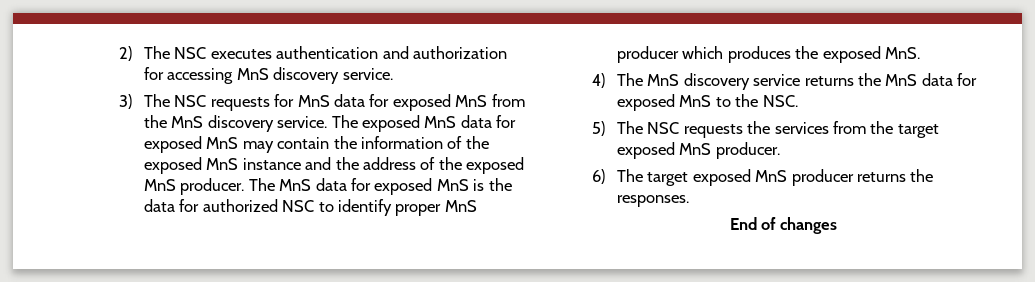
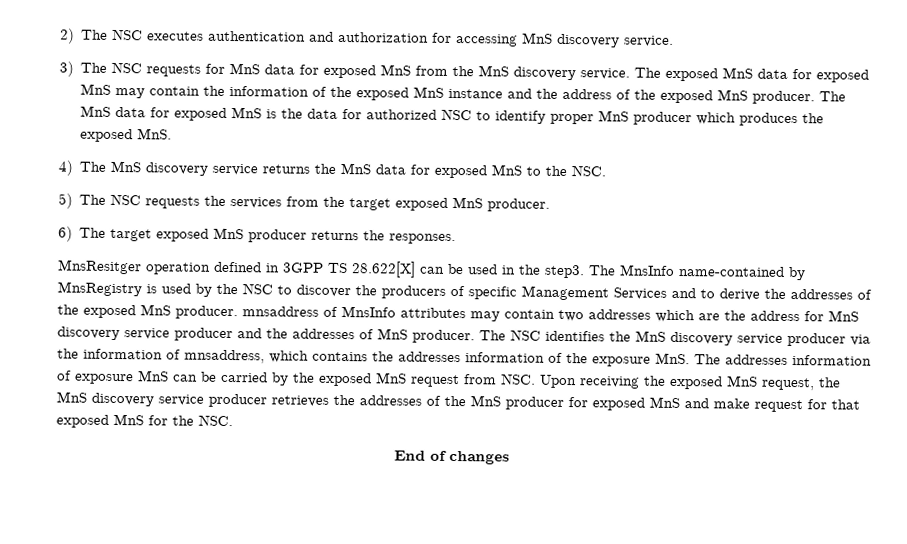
(689, 201) none -> [56,259,806,281] [56,281,872,301] [56,304,859,323] [56,326,871,347] [56,348,872,367] [56,370,841,391] [55,391,860,413] [55,413,233,428] // MnsResitger operation defined in 3GPP TS 28.622[X] can be used in the step3. The MnsInfo name-contained by MnsRegistry is used by the NSC to discover the producers of specific Management Services and to derive the addresses of the exposed MnS producer. mnsaddress of MnsInfo attributes may contain two addresses which are the address for MnS discovery service producer and the addresses of MnS producer. The NSC identifies the MnS discovery service producer via the information of mnsaddress, which contains the addresses information of the exposure MnS. The addresses information of exposure MnS can be carried by the exposed MnS request from NSC. Upon receiving the exposed MnS request, the MnS discovery service producer retrieves the addresses of the MnS producer for exposed MnS and make request for that exposed MnS for the NSC.

